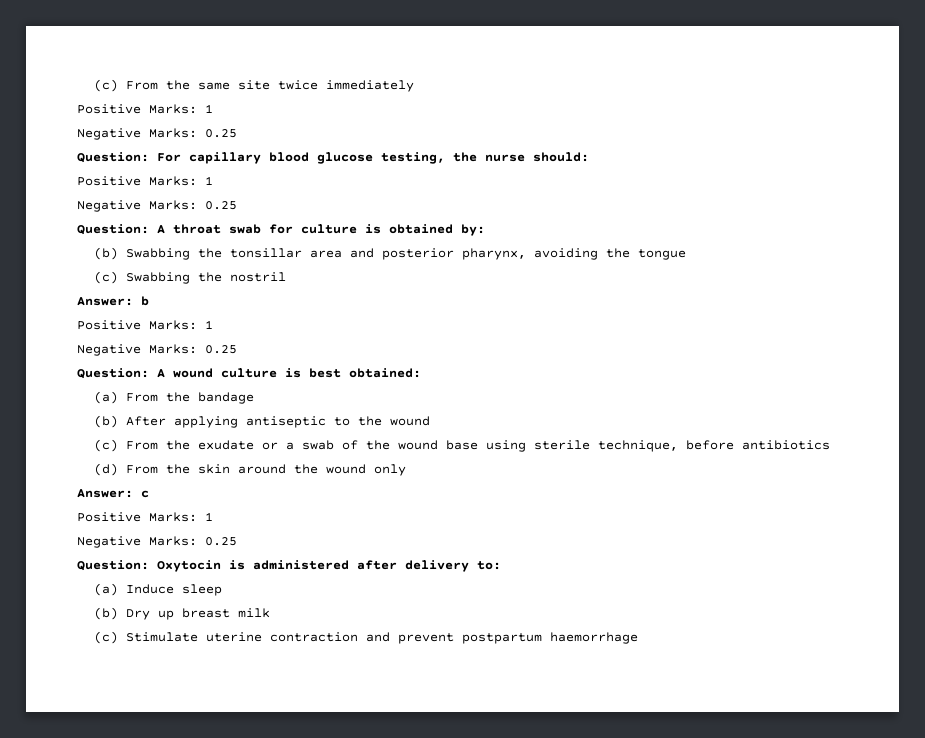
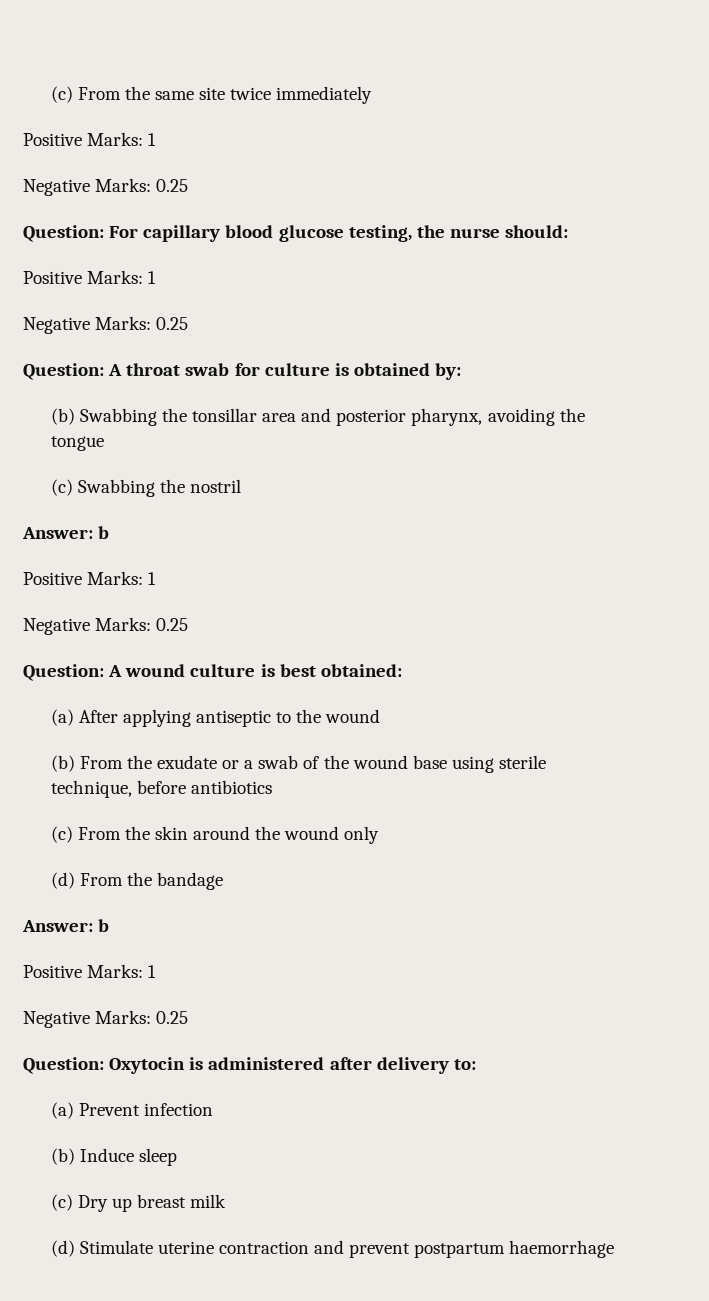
[126,392,255,404] [94,415,119,428] From the bandage // (b) -> (74, 717) none
[94,439,119,452] (c) -> [50,755,75,772] (b)
[94,463,119,476] (d) -> [50,826,73,843] (c)
[77,489,149,498] // Answer: c -> [50,872,223,890] [22,919,110,932] // (d) From the bandage // Answer: b
(119, 589) none -> [78,1103,213,1116] [50,1148,75,1165] Prevent infection // (b)
[94,607,119,620] (b) -> [50,1194,73,1211] (c)
[94,631,119,644] (c) -> [50,1240,75,1257] (d)

